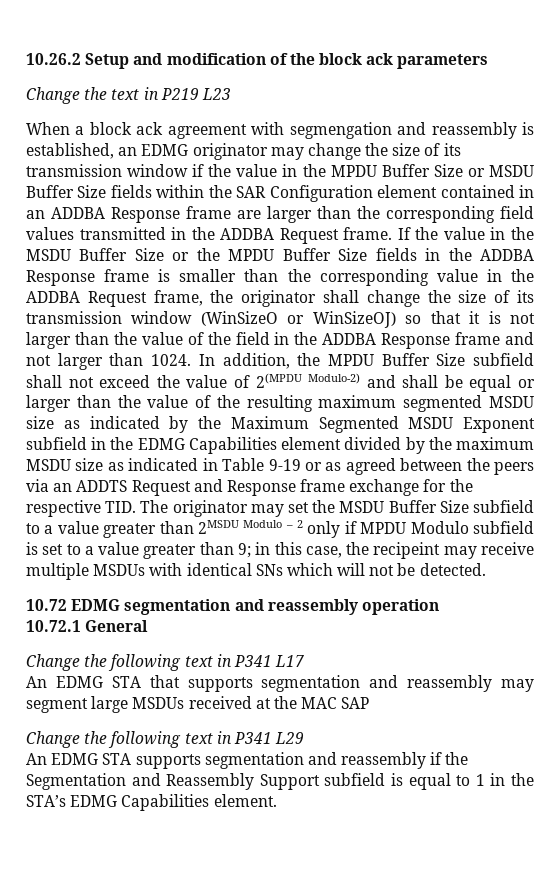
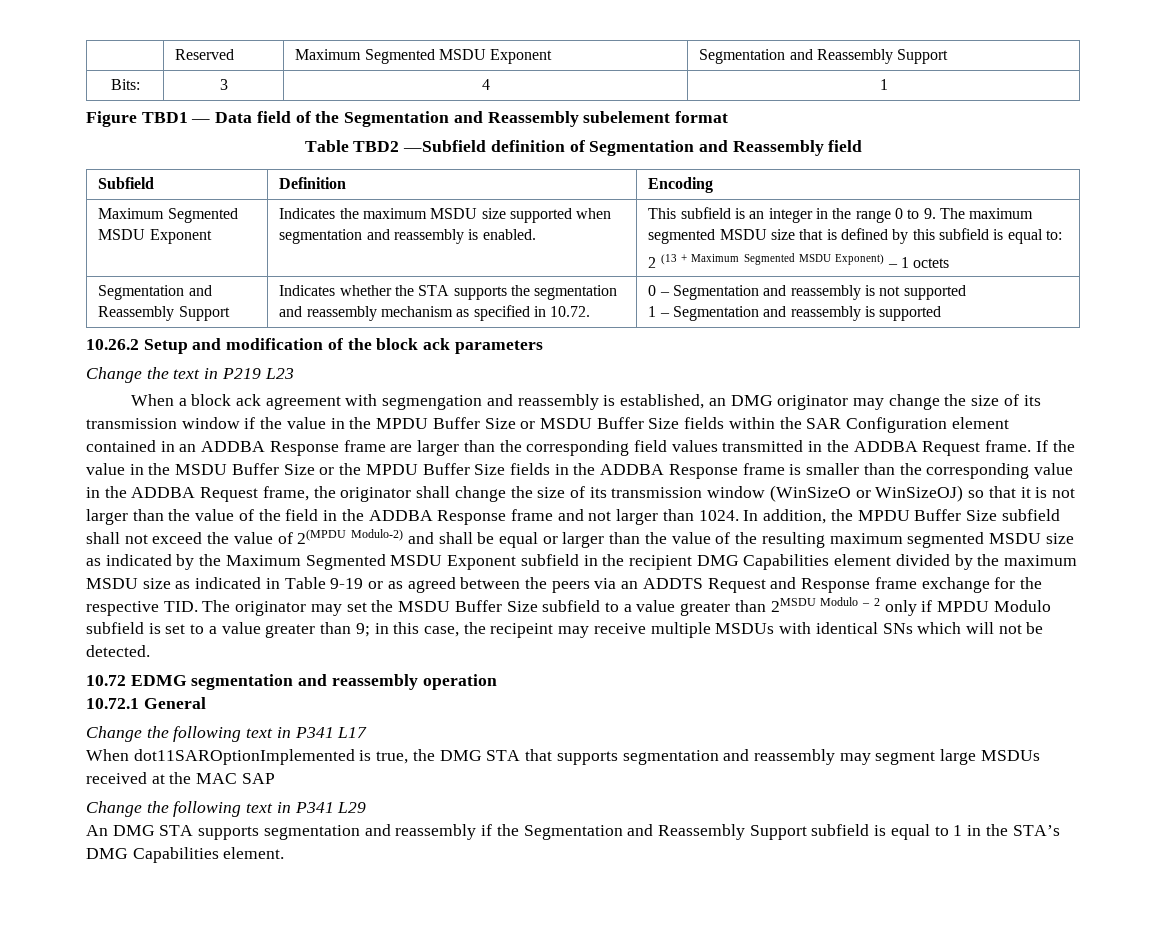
(26, 59) none -> [175,49,235,60] [295,49,553,64] [699,49,949,64] [110,79,140,90] [219,79,228,90] [481,79,490,90] [879,79,888,90] [86,111,728,127] [304,140,863,156] [98,177,155,189] [279,177,347,189] [648,177,714,193] [98,208,238,223] [98,229,212,244] [279,208,612,223] [279,229,536,244] [648,207,1034,223] [648,228,1062,244] [648,253,950,268] [98,285,212,300] [98,306,230,321] [279,285,618,300] [279,305,591,321] [648,285,966,300] [648,306,942,321] | Reserved | Maximum Segmented MSDU Exponent | Segmentation and Reassembly Support // Bits: | 3 | 4 | 1 // Figure TBD1 — Data field of the Segmentation and Reassembly subelement format // Table TBD2 —Subfield definition of Segmentation and Reassembly field // Subfield | Definition | Encoding // Maximum Segmented MSDU Exponent | Indicates the maximum MSDU size supported when segmentation and reassembly is enabled. | This subfield is an integer in the range 0 to 9. The maximum segmented MSDU size that is defined by this subfield is equal to: // 2 (13 + Maximum Segmented MSDU Exponent) – 1 octets // Segmentation and Reassembly Support | Indicates whether the STA supports the segmentation and reassembly mechanism as specified in 10.72. | 0 – Segmentation and reassembly is not supported // 1 – Segmentation and reassembly is supported //
[141,144,189,156] EDMG -> [730,395,773,406] DMG
[137,438,185,450] EDMG -> [628,555,739,570] recipient DMG
[26,676,103,688] An EDMG -> [86,749,482,765] When dot11SAROptionImplemented is true, the DMG
[51,753,99,765] EDMG -> [112,825,155,836] DMG
[70,795,118,807] EDMG -> [86,848,128,859] DMG

